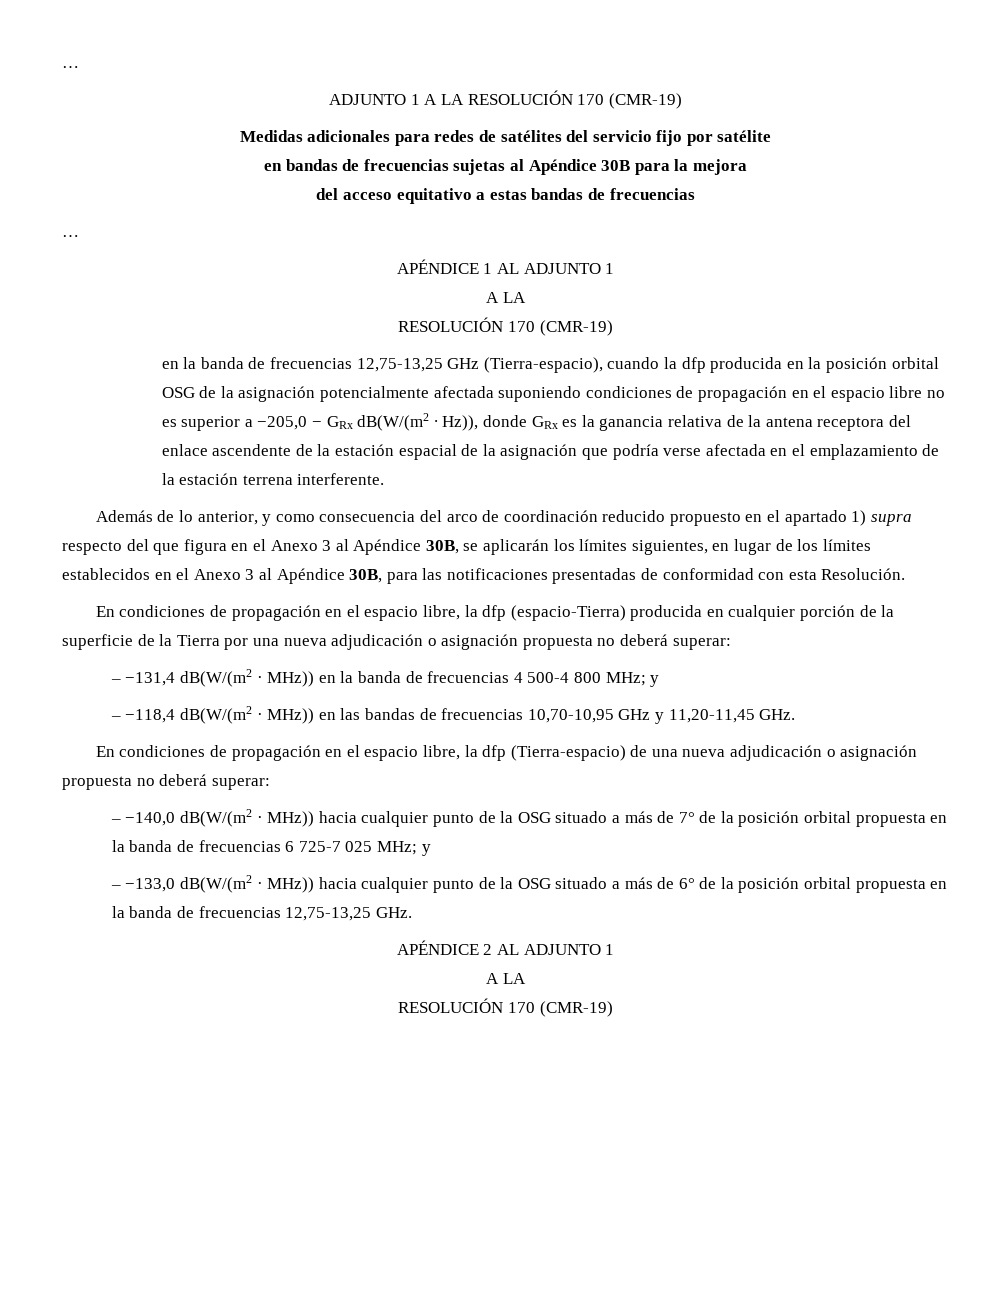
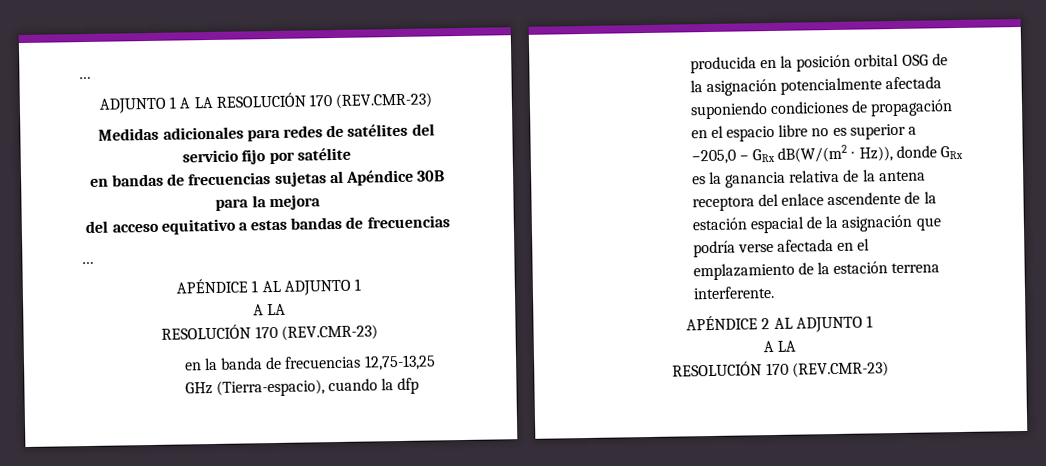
[608,93,682,109] (CMR-19) -> [335,92,433,109] (REV.CMR-23)
[539,320,613,336] (CMR-19) -> [280,324,378,341] (REV.CMR-23)
[95,510,912,526] [62,539,871,555] [62,568,906,584] [95,605,895,621] [62,634,731,650] [110,669,660,687] [110,706,796,724] [95,745,918,761] [62,774,270,790] [110,809,948,827] [111,840,431,856] [110,875,948,893] [111,906,412,921] // Además de lo anterior, y como consecuencia del arco de coordinación reducido propuesto en el apartado 1) supra respecto del que figura en el Anexo 3 al Apéndice 30B, se aplicarán los límites siguientes, en lugar de los límites establecidos en el Anexo 3 al Apéndice 30B, para las notificaciones presentadas de conformidad con esta Resolución. // En condiciones de propagación en el espacio libre, la dfp (espacio-Tierra) producida en cualquier porción de la superficie de la Tierra por una nueva adjudicación o asignación propuesta no deberá superar: // – −131,4 dB(W/(m2 · MHz)) en la banda de frecuencias 4 500-4 800 MHz; y // – −118,4 dB(W/(m2 · MHz)) en las bandas de frecuencias 10,70-10,95 GHz y 11,20-11,45 GHz. // En condiciones de propagación en el espacio libre, la dfp (Tierra-espacio) de una nueva adjudicación o asignación propuesta no deberá superar: // – −140,0 dB(W/(m2 · MHz)) hacia cualquier punto de la OSG situado a más de 7° de la posición orbital propuesta en la banda de frecuencias 6 725-7 025 MHz; y // – −133,0 dB(W/(m2 · MHz)) hacia cualquier punto de la OSG situado a más de 6° de la posición orbital propuesta en la banda de frecuencias 12,75-13,25 GHz. -> (775, 292) none
[539,1001,613,1017] (CMR-19) -> [791,361,889,378] (REV.CMR-23)

